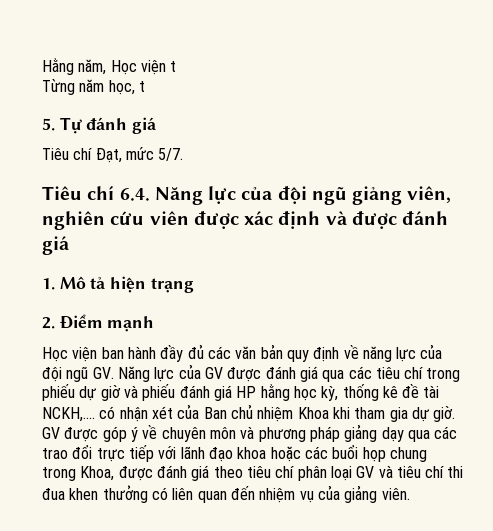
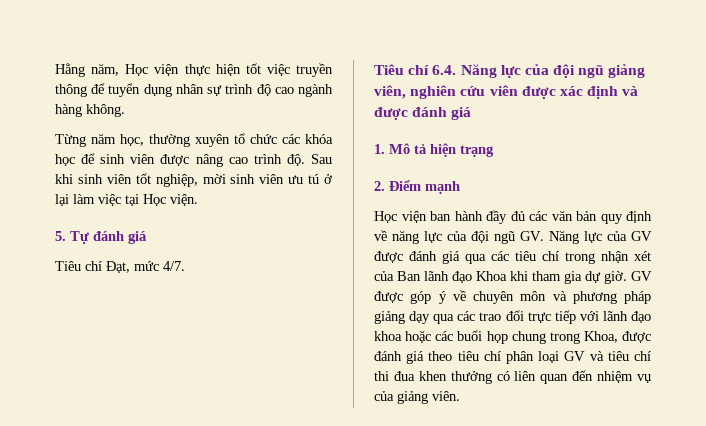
[170,61,177,72] [42,79,145,95] t // Từng năm học, t -> [184,63,333,77] [55,83,334,97] [55,104,125,117] [55,133,333,147] [55,153,332,167] [55,173,332,187] [55,194,198,206] thực hiện tốt việc truyền thông để tuyển dụng nhân sự trình độ cao ngành hàng không. // Từng năm học, thường xuyên tổ chức các khóa học để sinh viên được nâng cao trình độ. Sau khi sinh viên tốt nghiệp, mời sinh viên ưu tú ở lại làm việc tại Học viện.
[158,148,184,161] 5/7. -> [163,261,185,271] 4/7.
[42,384,440,401] [42,406,116,422] phiếu dự giờ và phiếu đánh giá HP hằng học kỳ, thống kê đề tài NCKH,.... có -> (595, 258) none
[230,404,294,422] chủ nhiệm -> [424,271,472,283] lãnh đạo

